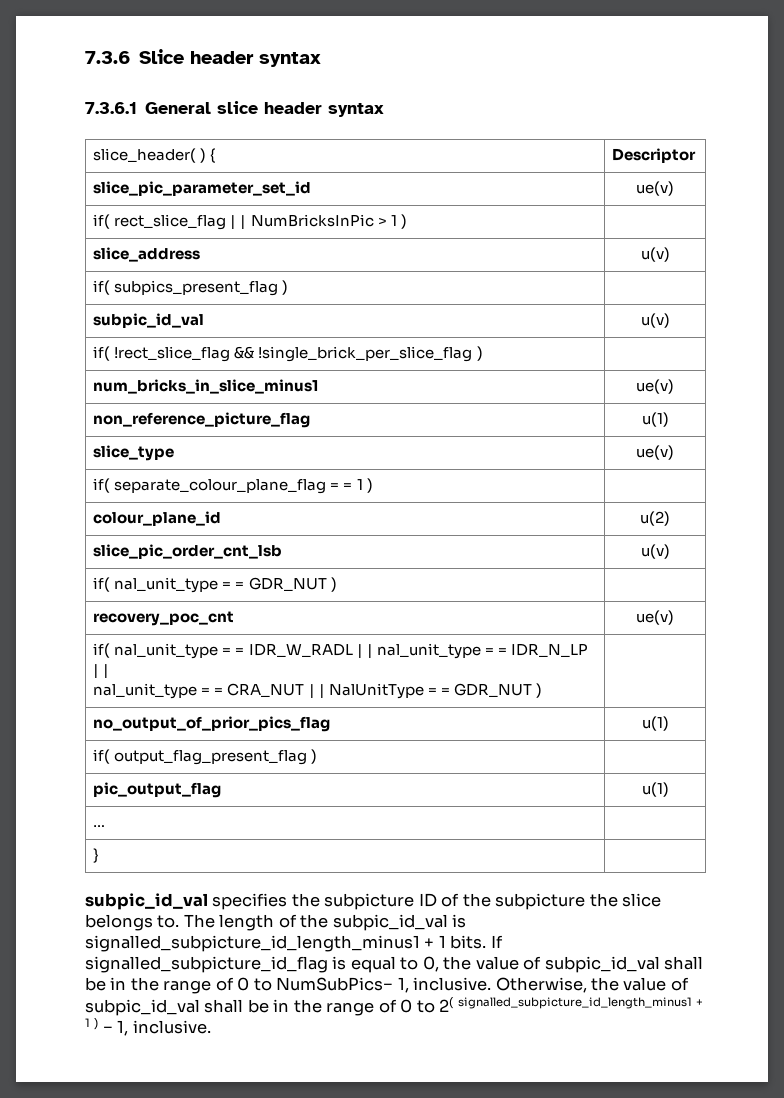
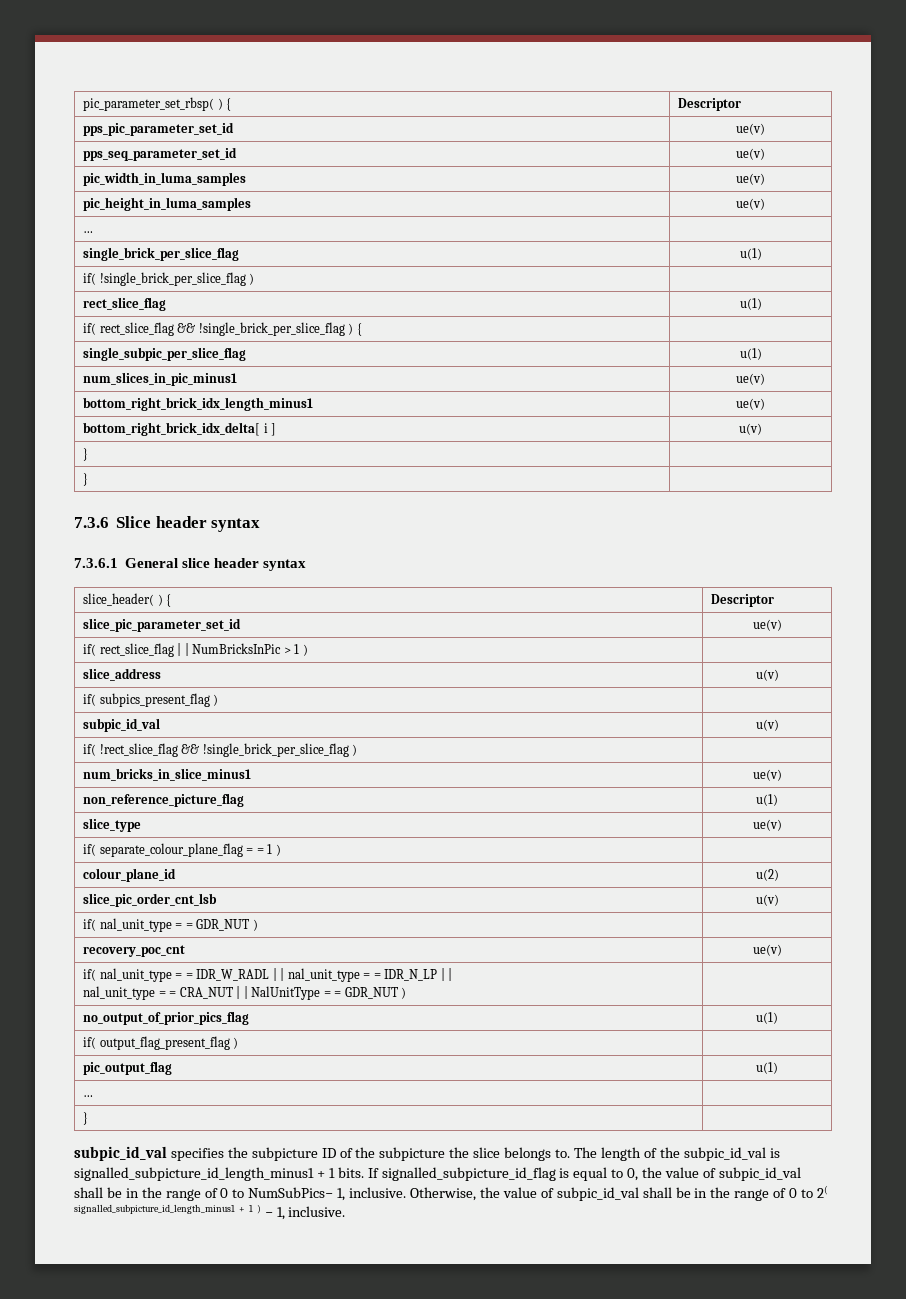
(85, 57) none -> [83,97,232,111] [678,98,742,111] [83,122,235,136] [736,123,766,135] [83,147,238,161] [736,148,766,160] [83,172,247,186] [736,173,766,185] [83,197,252,211] [736,198,766,210] [83,231,94,233] [83,247,240,261] [739,248,762,260] [83,272,255,286] [83,297,167,311] [739,298,762,310] [83,322,362,336] [83,347,247,361] [739,348,762,360] [83,372,238,386] [736,373,766,385] [83,397,314,411] [736,398,766,410] [83,422,277,436] [739,423,763,435] [83,448,89,461] [83,473,89,486] pic_parameter_set_rbsp( ) { | Descriptor // pps_pic_parameter_set_id | ue(v) // pps_seq_parameter_set_id | ue(v) // pic_width_in_luma_samples | ue(v) // pic_height_in_luma_samples | ue(v) // … | // single_brick_per_slice_flag | u(1) // if( !single_brick_per_slice_flag ) | // rect_slice_flag | u(1) // if( rect_slice_flag && !single_brick_per_slice_flag ) { | // single_subpic_per_slice_flag | u(1) // num_slices_in_pic_minus1 | ue(v) // bottom_right_brick_idx_length_minus1 | ue(v) // bottom_right_brick_idx_delta[ i ] | u(v) // } | // } | //

